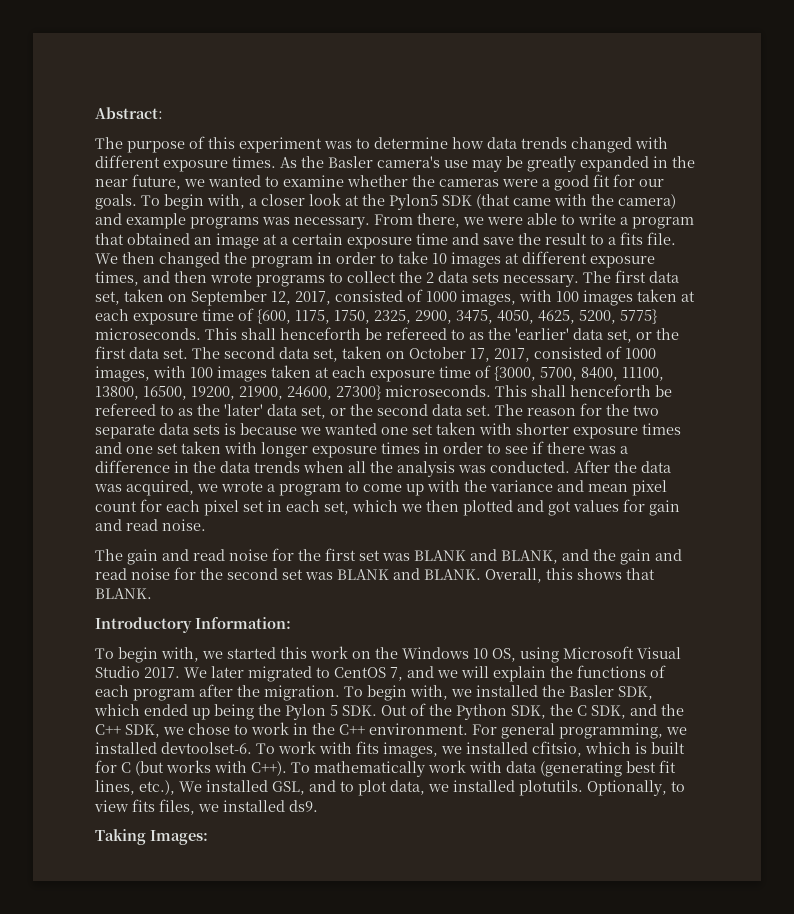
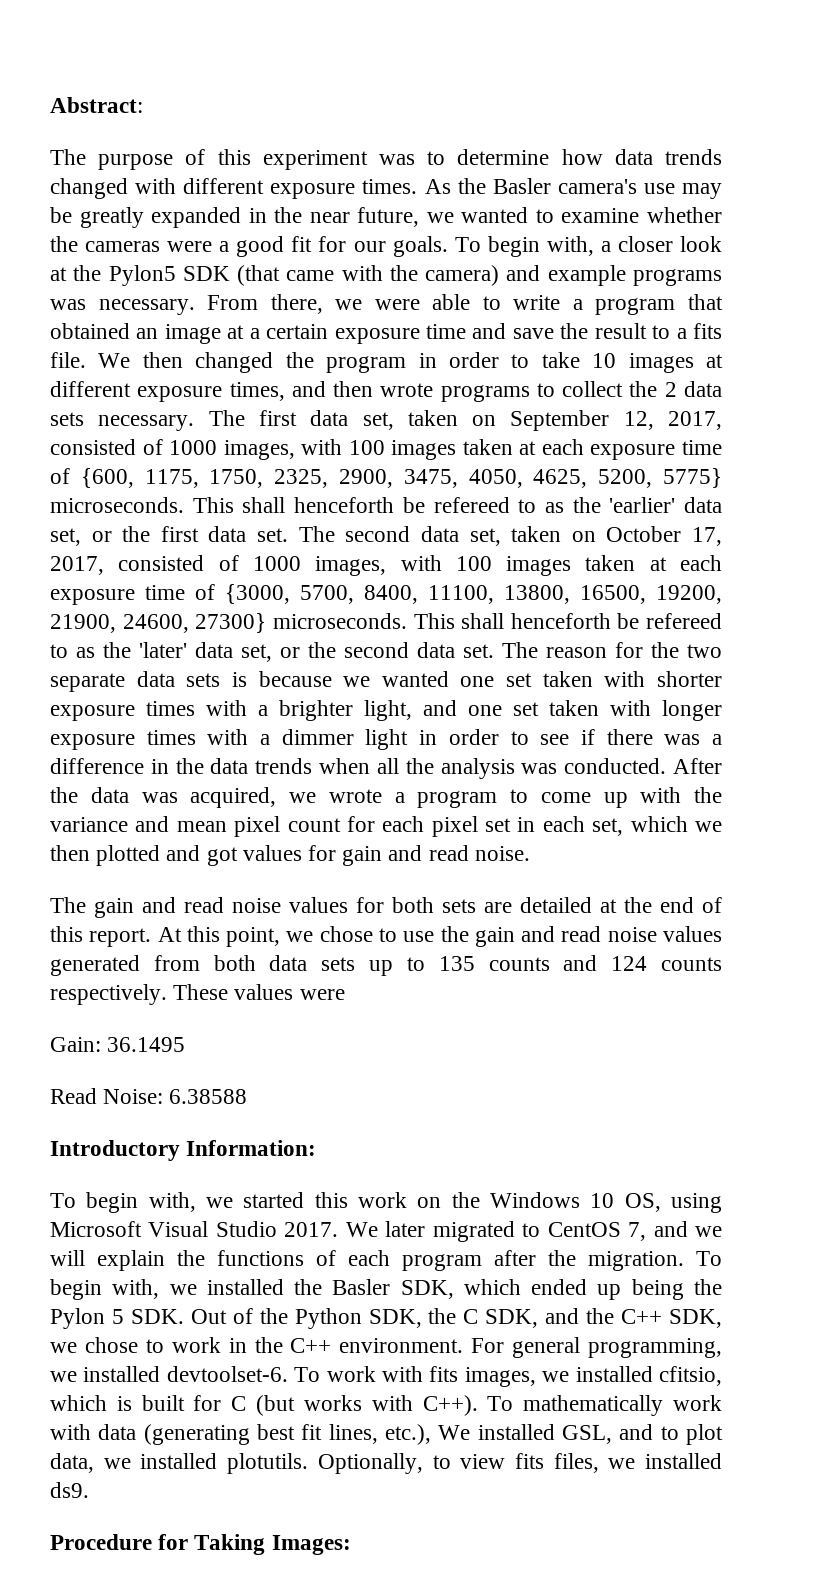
(681, 429) none -> [206,700,412,721] with a brighter light,
(420, 448) none -> [207,729,409,750] with a dimmer light
[272,548,589,564] for the first set was BLANK and BLANK, and -> [289,897,722,913] [50,926,435,947] values for both sets are detailed at the end of this report. At this point, we chose to use
[174,567,655,583] [95,588,152,599] for the second set was BLANK and BLANK. Overall, this shows that BLANK. -> [663,926,722,942] [50,955,722,976] [50,984,345,1005] [50,1037,186,1052] [50,1088,248,1104] values generated from both data sets up to 135 counts and 124 counts respectively. These values were // Gain: 36.1495 // Read Noise: 6.38588
(318, 806) none -> [50,1534,189,1550] Procedure for

